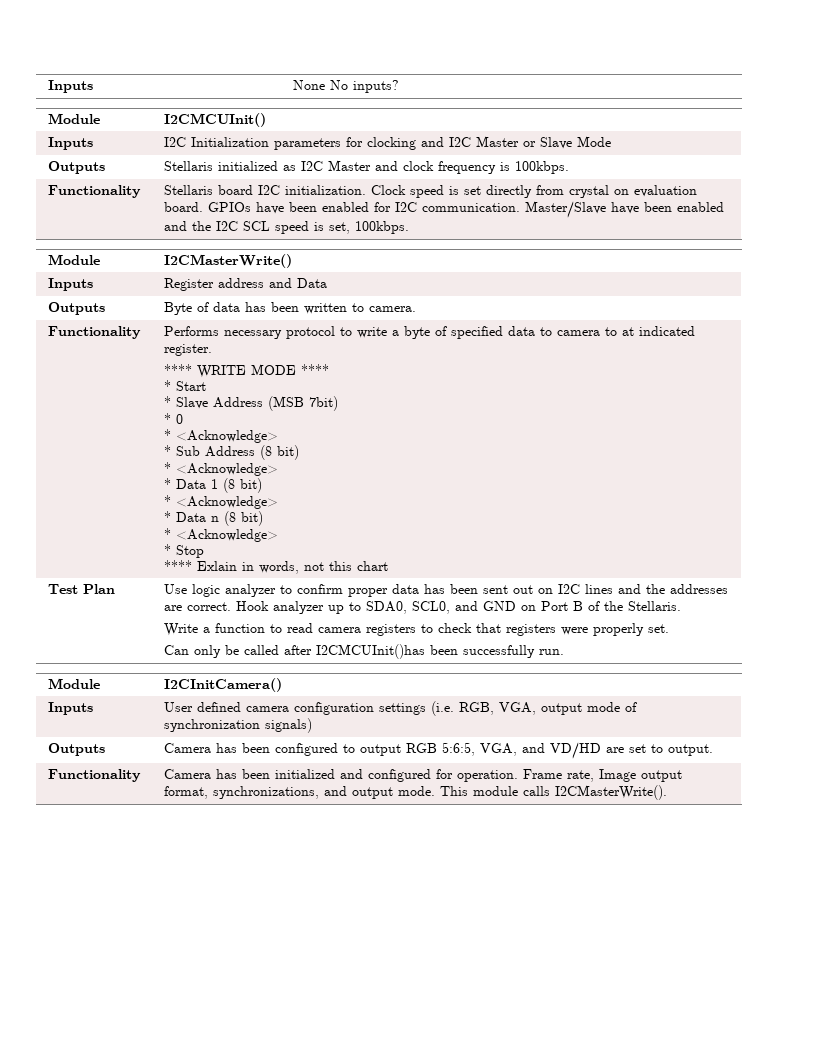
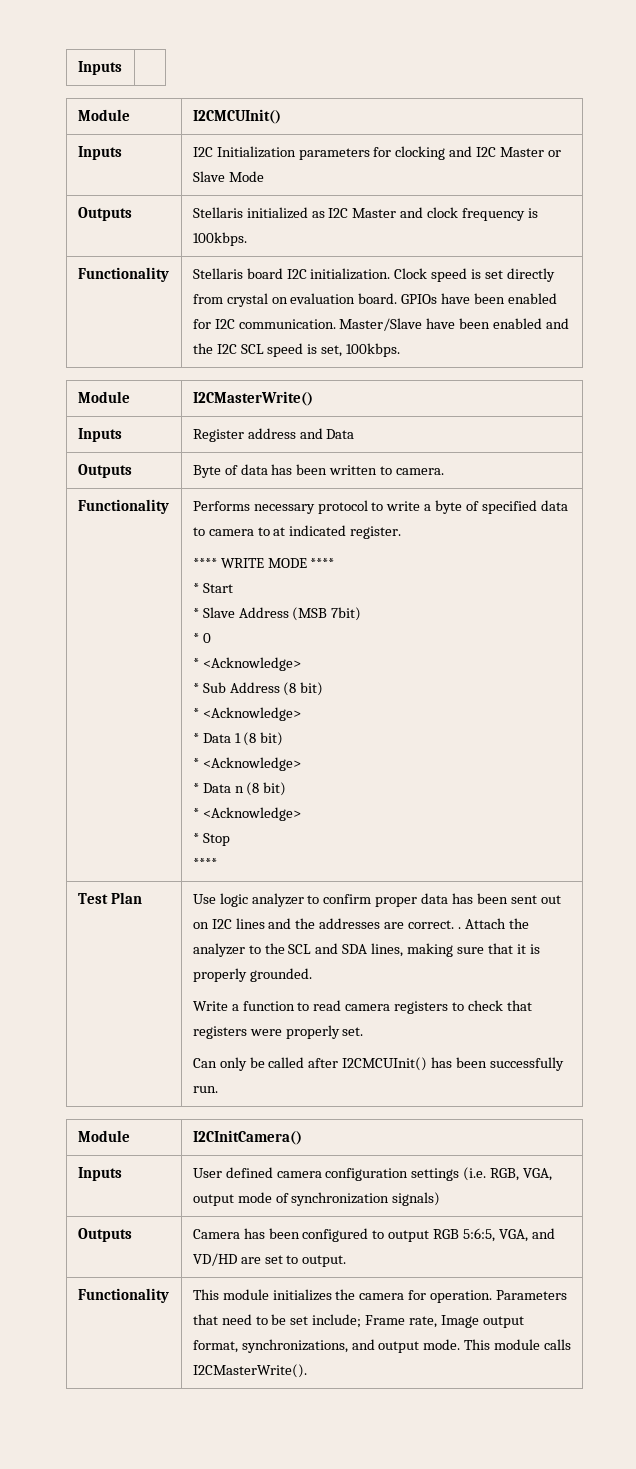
[47,80,93,93] [292,80,399,93] Inputs | None No inputs? -> [77,61,122,75] Inputs |
[196,561,388,574] Exlain in words, not this chart -> (217, 863) none
[235,601,681,614] Hook analyzer up to SDA0, SCL0, and GND on Port B of the Stellaris. -> [458,918,529,929] [192,943,540,957] [192,968,312,982] . Attach the analyzer to the SCL and SDA lines, making sure that it is properly grounded.
[315,644,425,659] I2CMCUInit()has -> [342,1057,453,1071] I2CMCUInit() has
[163,769,518,782] Camera has been initialized and configured for operation. -> [192,1289,568,1303] [192,1314,362,1328] This module initializes the camera for operation. Parameters that need to be set include;

